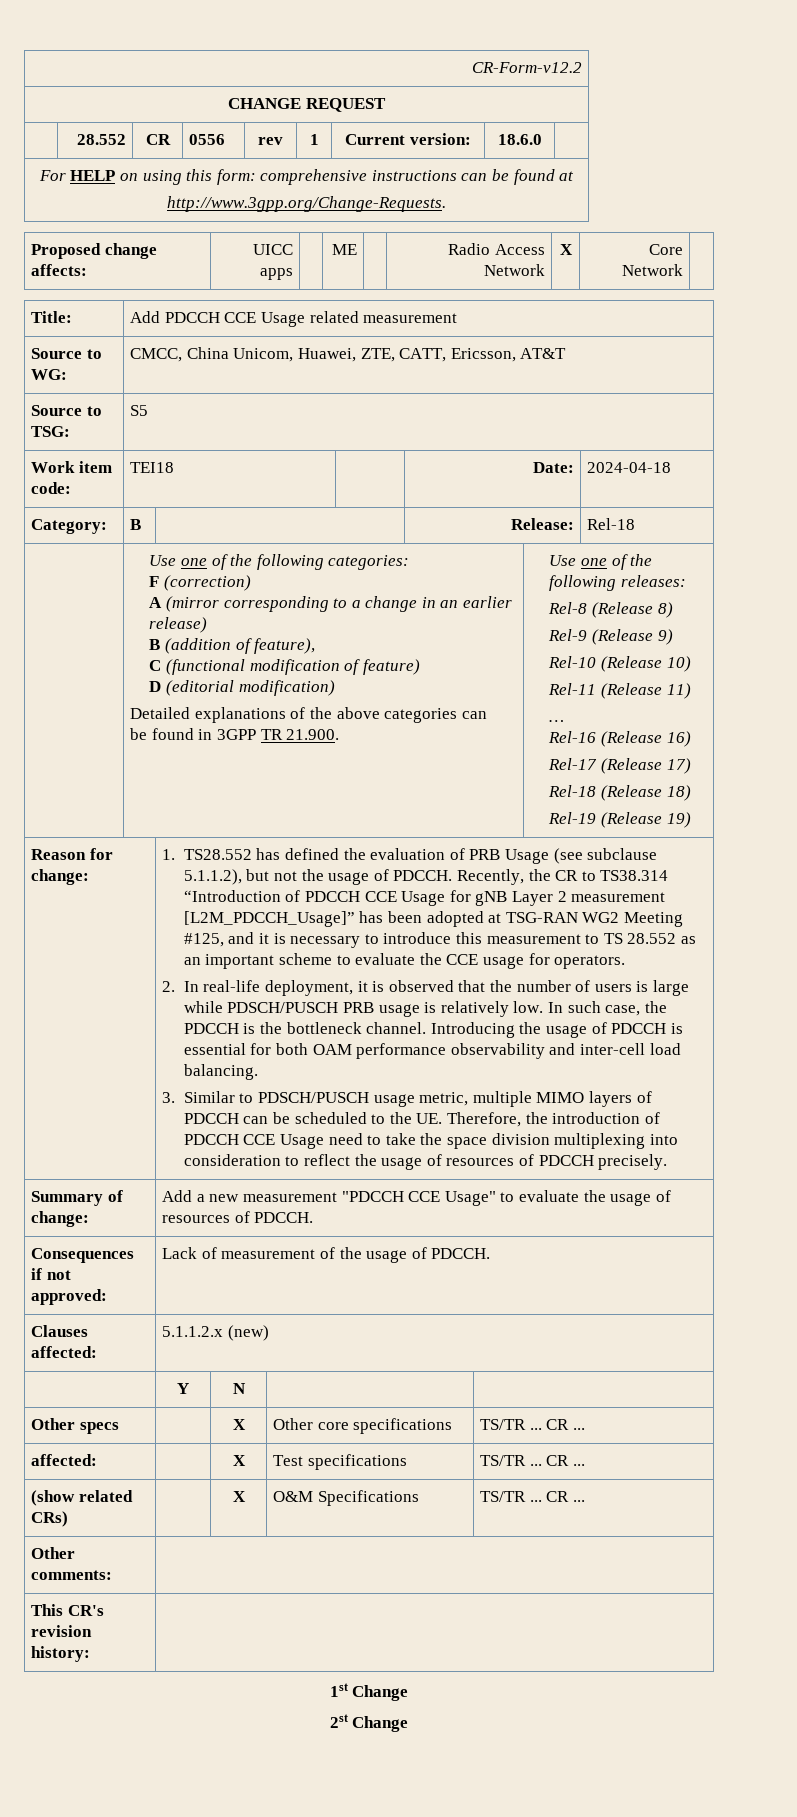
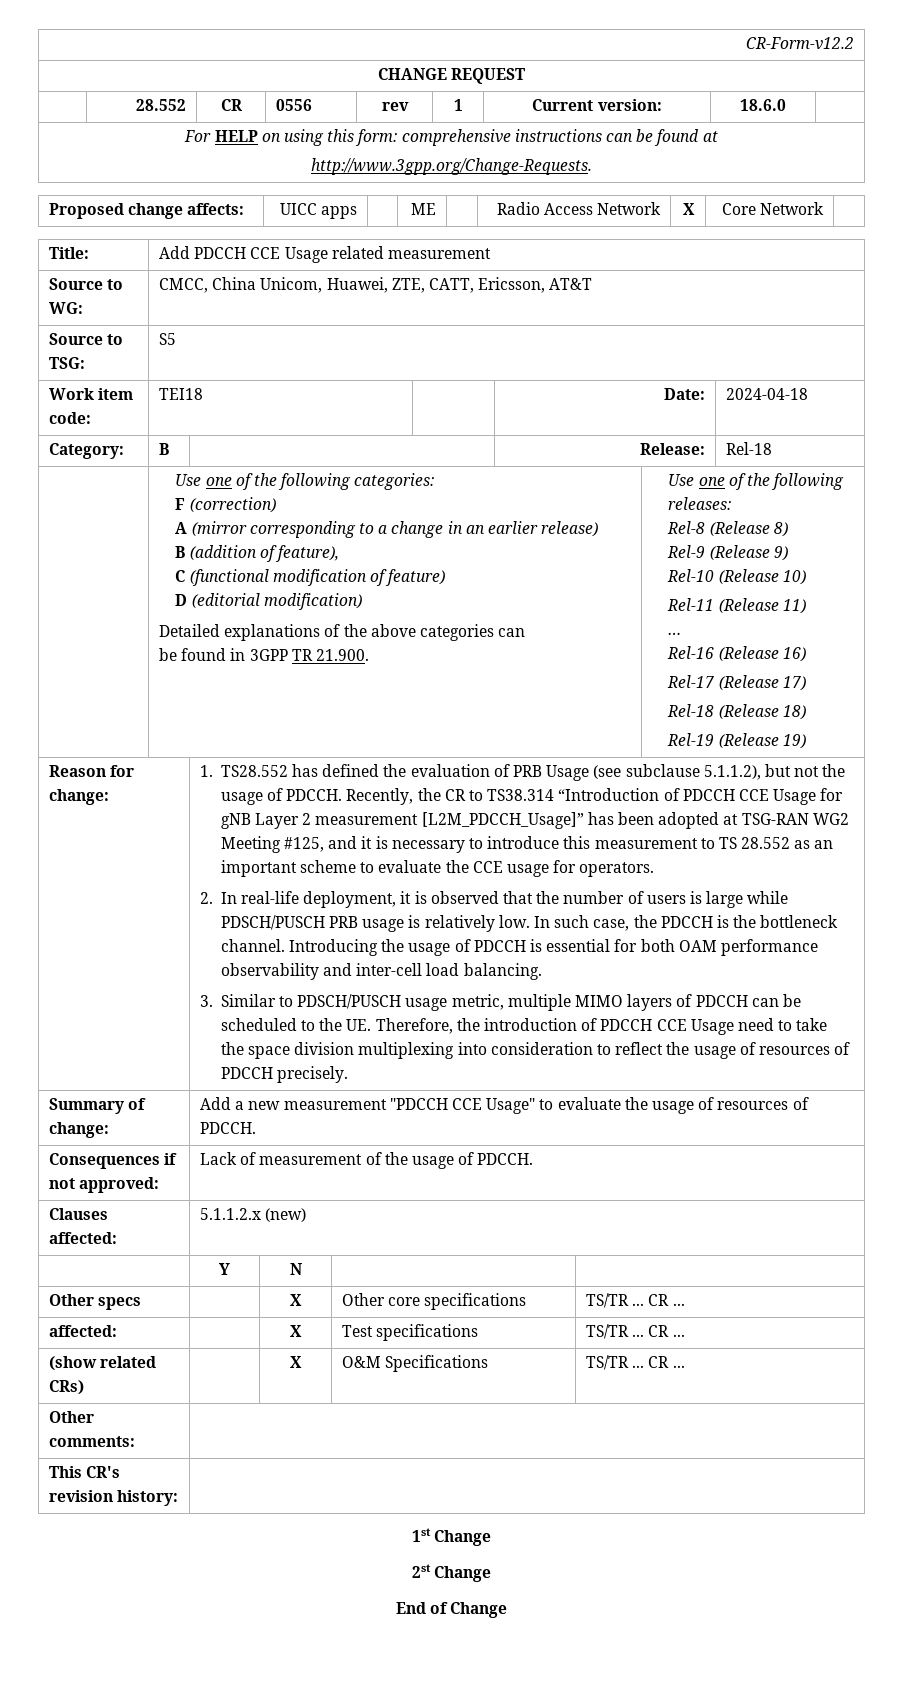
(409, 1724) none -> [395,1602,508,1618] // End of Change

